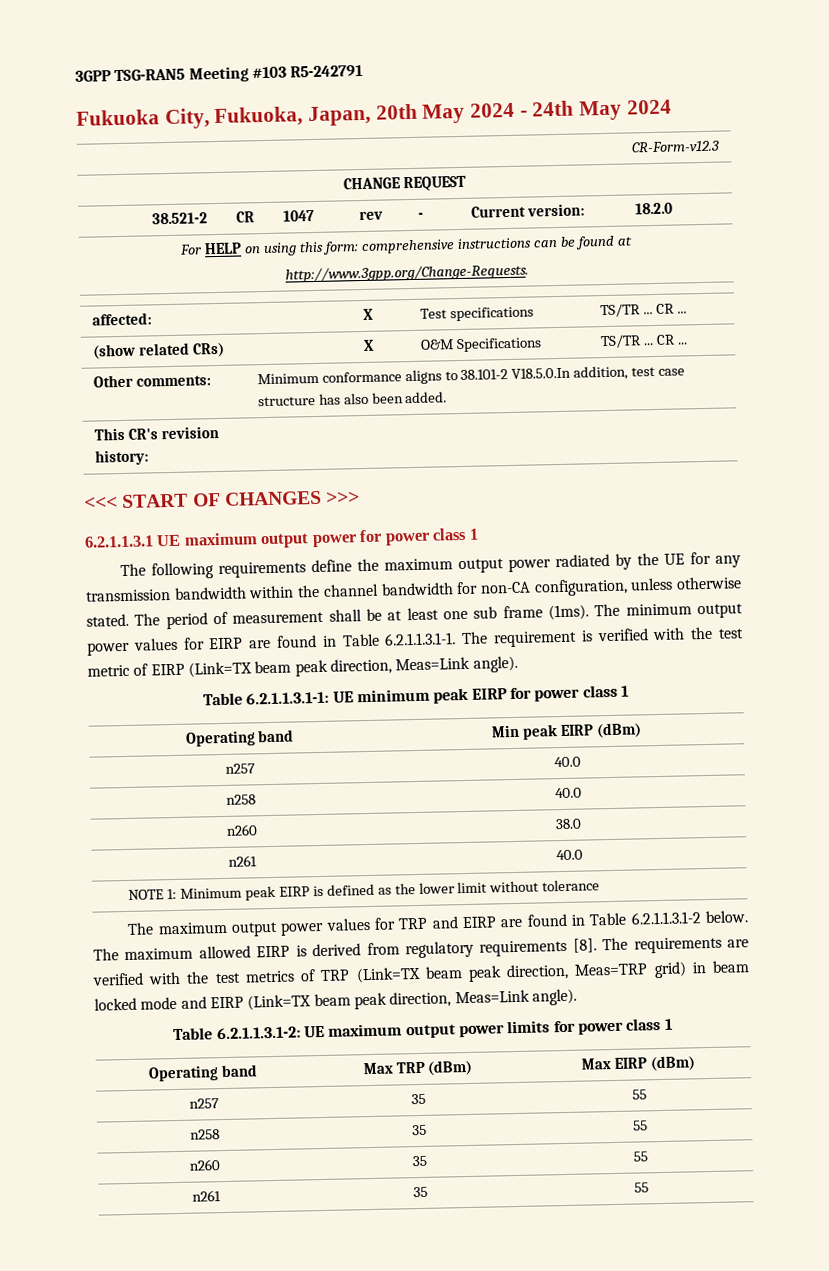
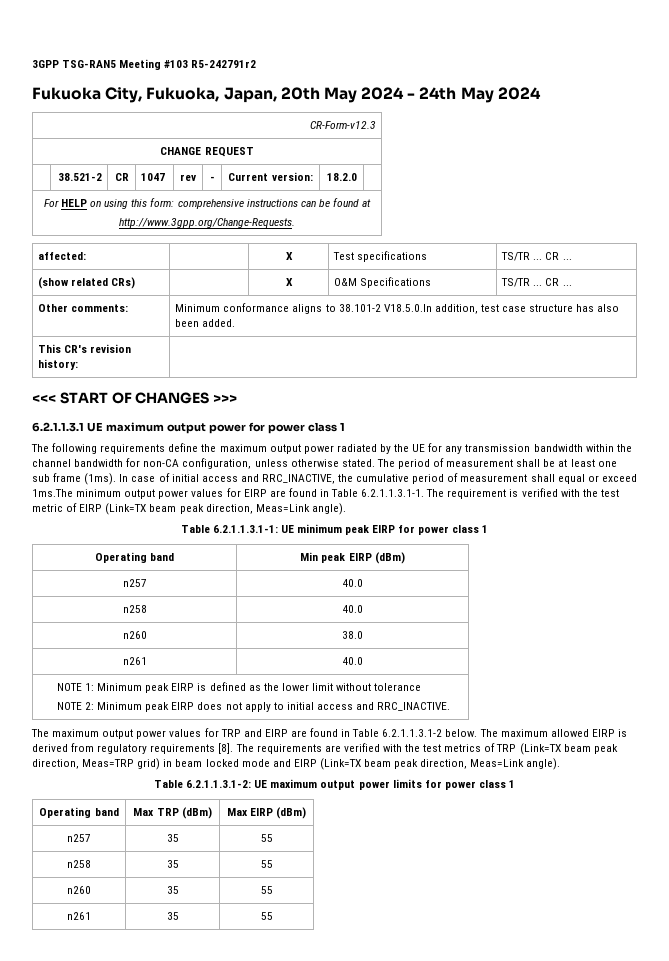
[290,64,364,78] R5-242791 -> [191,60,257,68] R5-242791r2
[594,603,621,617] The -> [119,473,637,484] [32,489,73,497] In case of initial access and RRC_INACTIVE, the cumulative period of measurement shall equal or exceed 1ms.The
(601, 885) none -> [56,702,451,712] // NOTE 2: Minimum peak EIRP does not apply to initial access and RRC_INACTIVE.

